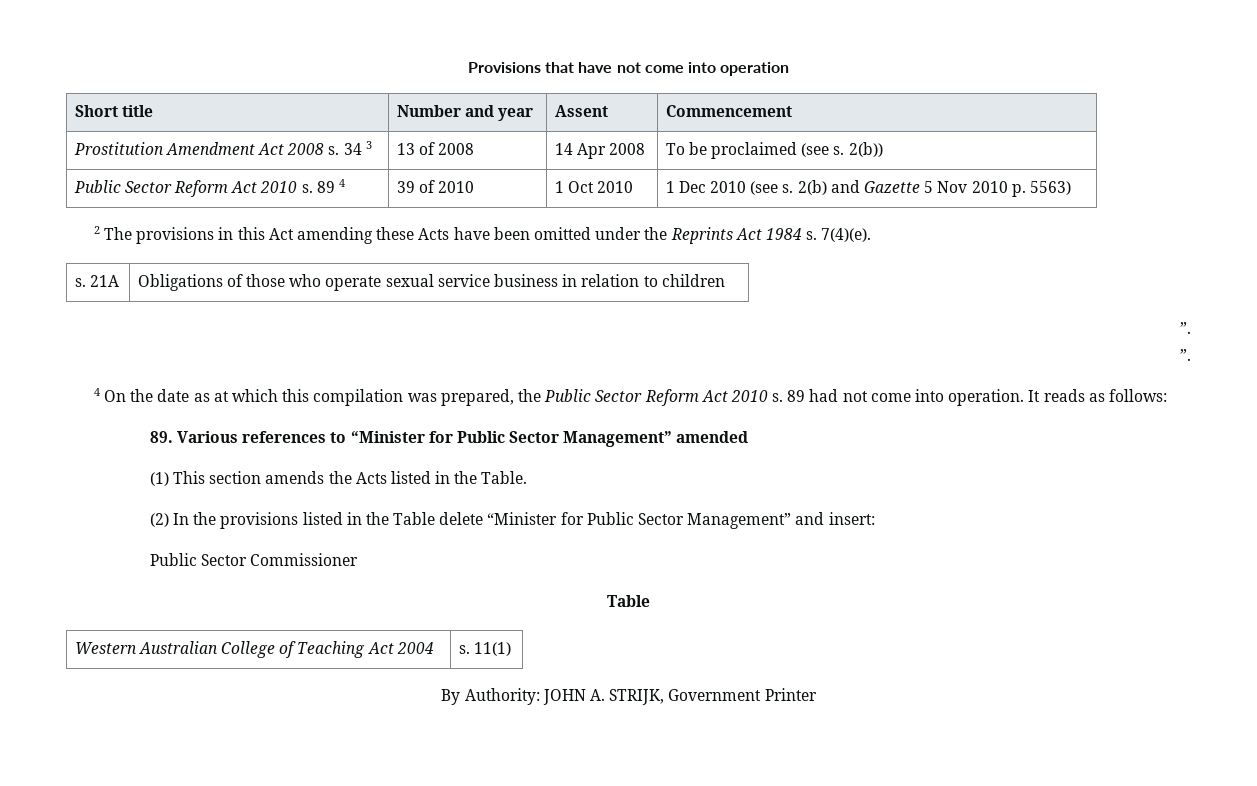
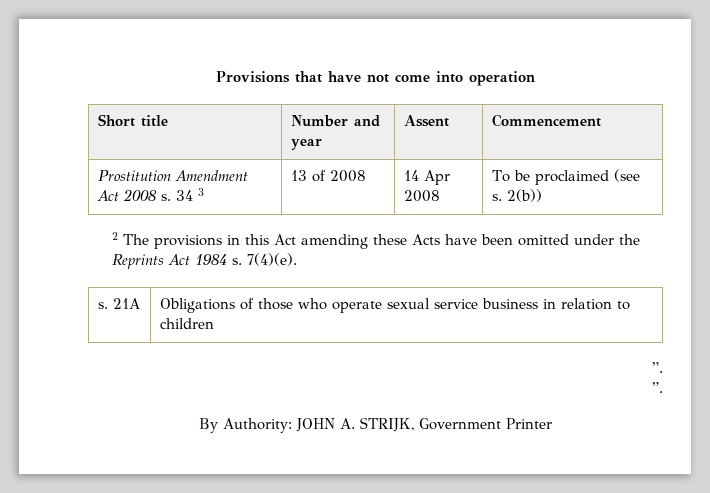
[73,179,346,197] [396,180,475,193] [554,181,634,193] [665,180,1071,197] // Public Sector Reform Act 2010 s. 89 4 | 39 of 2010 | 1 Oct 2010 | 1 Dec 2010 (see s. 2(b) and Gazette 5 Nov 2010 p. 5563) -> (542, 195) none
[93,388,1167,406] [149,431,749,447] [149,471,528,486] [149,512,875,529] [149,553,359,566] [607,595,650,607] [74,641,434,658] [458,642,511,656] // 4 On the date as at which this compilation was prepared, the Public Sector Reform Act 2010 s. 89 had not come into operation. It reads as follows: // 89. Various references to “Minister for Public Sector Management” amended // (1) This section amends the Acts listed in the Table. // (2) In the provisions listed in the Table delete “Minister for Public Sector Management” and insert: // Public Sector Commissioner // Table // Western Australian College of Teaching Act 2004 | s. 11(1) -> (663, 387) none

